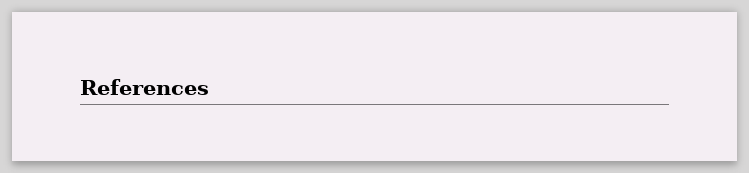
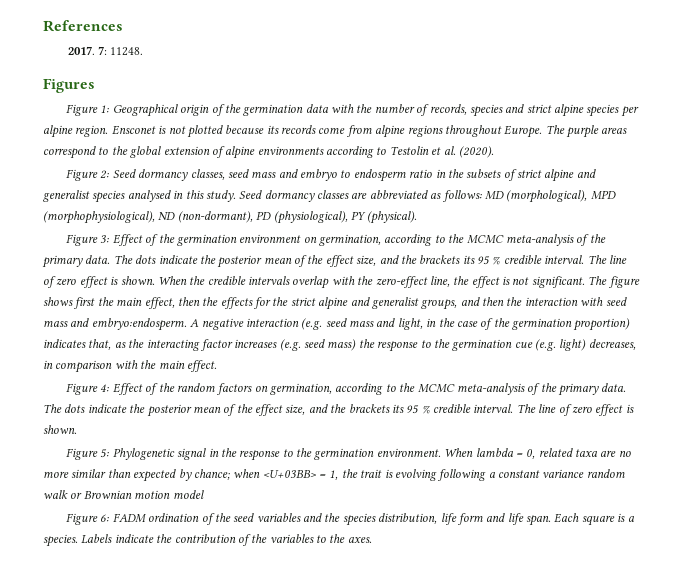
(209, 87) none -> [67,46,144,56] [43,78,95,93] [66,104,639,117] [43,125,628,138] [43,146,494,159] [66,169,596,182] [43,190,616,203] [43,211,418,224] [66,234,606,246] [42,255,627,268] [43,276,640,289] [43,297,627,310] [43,318,631,331] [43,339,636,352] [43,360,217,373] [66,383,627,396] [43,404,634,417] [43,425,77,434] [66,448,631,461] [43,469,625,482] [43,490,204,499] [66,513,635,526] [43,534,372,547] // 2017. 7: 11248. // Figures // Figure 1: Geographical origin of the germination data with the number of records, species and strict alpine species per alpine region. Ensconet is not plotted because its records come from alpine regions throughout Europe. The purple areas correspond to the global extension of alpine environments according to Testolin et al. (2020). // Figure 2: Seed dormancy classes, seed mass and embryo to endosperm ratio in the subsets of strict alpine and generalist species analysed in this study. Seed dormancy classes are abbreviated as follows: MD (morphological), MPD (morphophysiological), ND (non-dormant), PD (physiological), PY (physical). // Figure 3: Effect of the germination environment on germination, according to the MCMC meta-analysis of the primary data. The dots indicate the posterior mean of the effect size, and the brackets its 95 % credible interval. The line of zero effect is shown. When the credible intervals overlap with the zero-effect line, the effect is not significant. The figure shows first the main effect, then the effects for the strict alpine and generalist groups, and then the interaction with seed mass and embryo:endosperm. A negative interaction (e.g. seed mass and light, in the case of the germination proportion) indicates that, as the interacting factor increases (e.g. seed mass) the response to the germination cue (e.g. light) decreases, in comparison with the main effect. // Figure 4: Effect of the random factors on germination, according to the MCMC meta-analysis of the primary data. The dots indicate the posterior mean of the effect size, and the brackets its 95 % credible interval. The line of zero effect is shown. // Figure 5: Phylogenetic signal in the response to the germination environment. When lambda = 0, related taxa are no more similar than expected by chance; when <U+03BB> = 1, the trait is evolving following a constant variance random walk or Brownian motion model // Figure 6: FADM ordination of the seed variables and the species distribution, life form and life span. Each square is a species. Labels indicate the contribution of the variables to the axes.

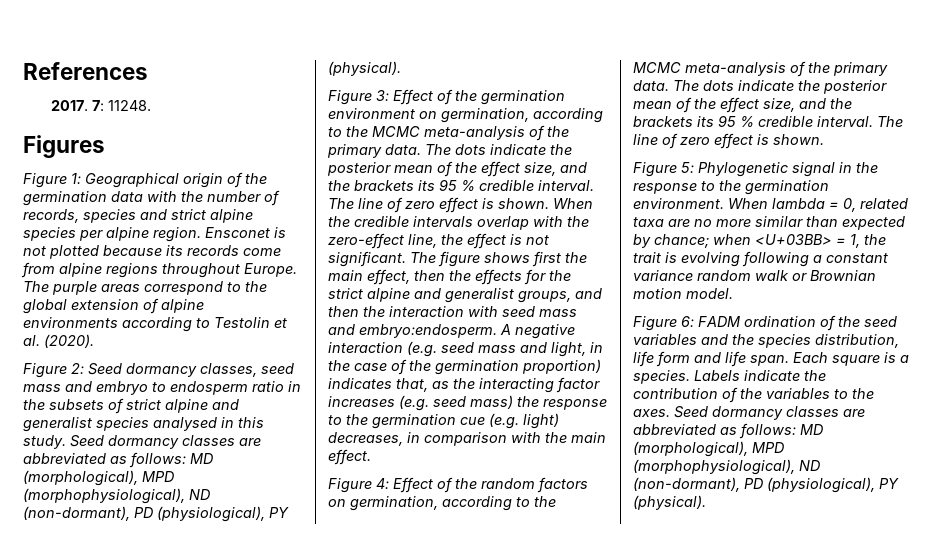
[172,490,204,499] model -> [686,288,733,299] model.
(372, 540) none -> [674,406,865,420] [633,423,824,439] [633,441,785,457] [633,459,821,475] [633,477,899,493] [633,495,706,510] Seed dormancy classes are abbreviated as follows: MD (morphological), MPD (morphophysiological), ND (non-dormant), PD (physiological), PY (physical).

